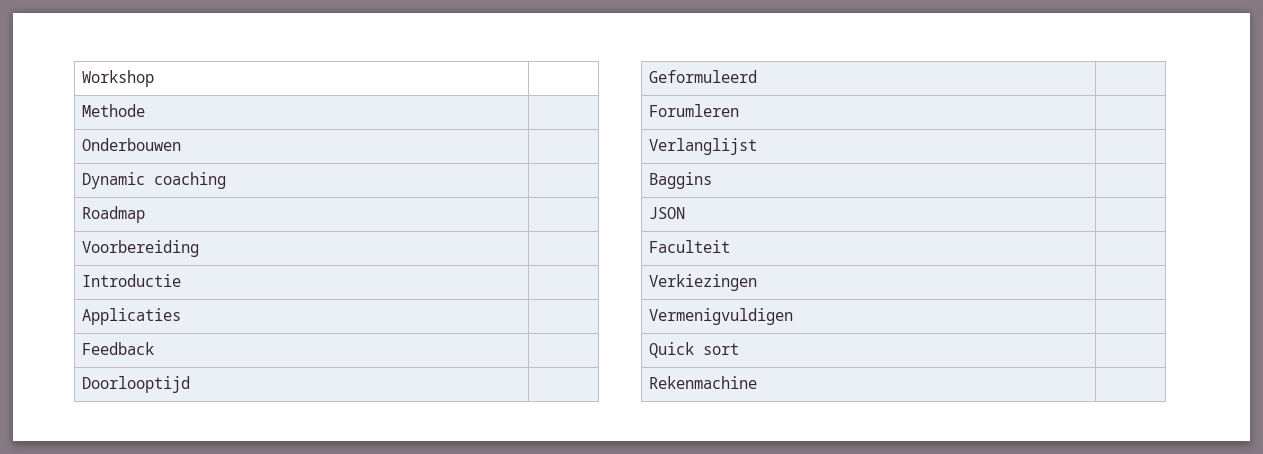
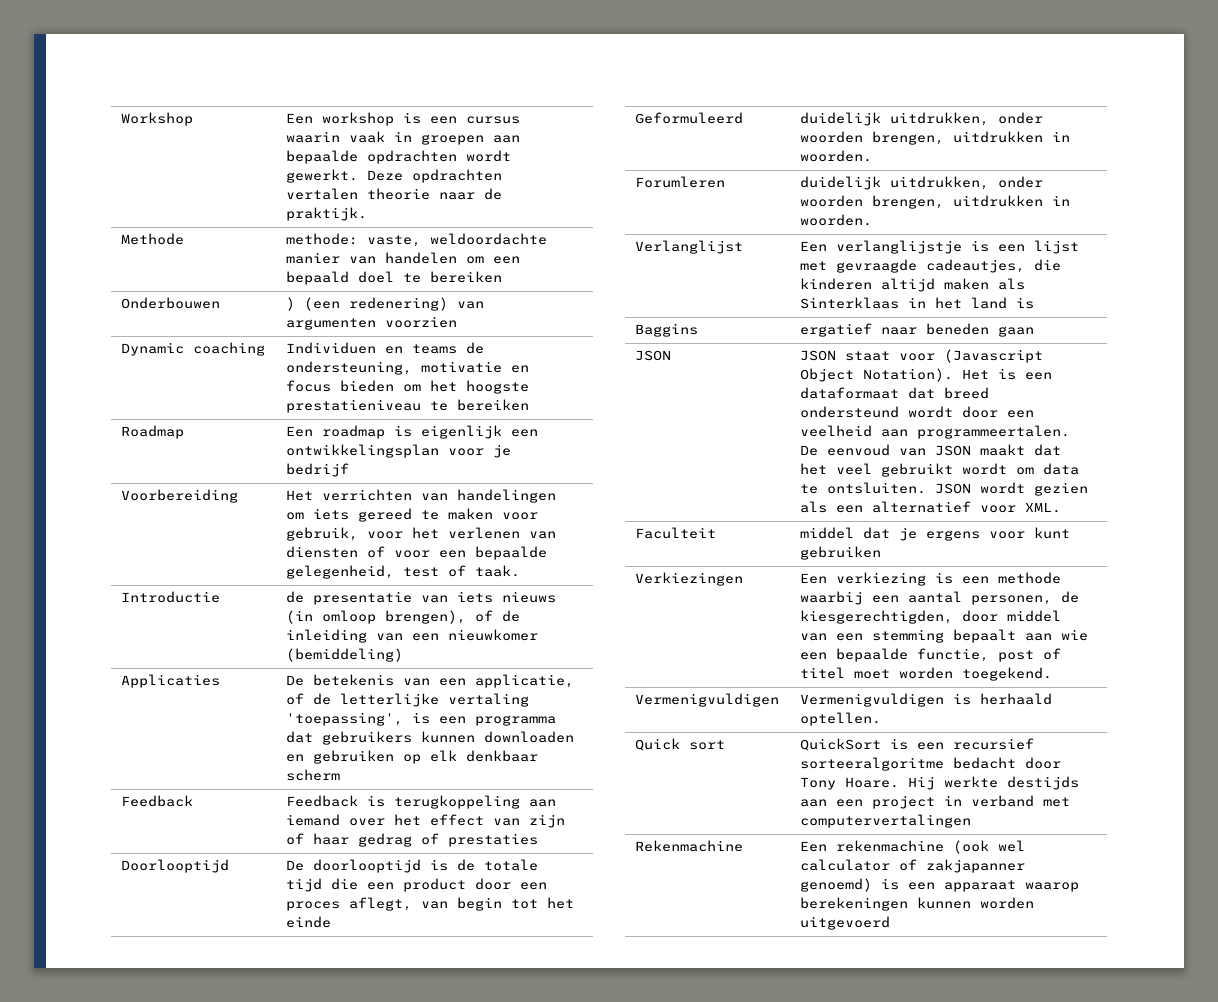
[82,104,146,117] [82,138,182,151] [82,172,227,189] [82,206,146,223] [82,240,200,257] [82,274,182,287] [82,308,182,325] [82,342,155,355] [82,376,191,393] [649,70,758,83] [649,104,740,117] [649,138,758,155] [649,172,713,189] [649,207,686,219] [649,240,731,253] [649,274,758,291] [649,308,794,325] [649,342,740,358] [649,376,758,389] // Methode | // Onderbouwen | // Dynamic coaching | // Roadmap | // Voorbereiding | // Introductie | // Applicaties | // Feedback | // Doorlooptijd | // Geformuleerd | // Forumleren | // Verlanglijst | // Baggins | // JSON | // Faculteit | // Verkiezingen | // Vermenigvuldigen | // Quick sort | // Rekenmachine | -> [286,112,521,126] [286,131,521,145] [286,150,512,164] [286,169,503,183] [286,188,503,200] [286,207,368,221] [121,233,185,245] [286,233,548,247] [286,252,521,264] [286,271,503,285] [121,297,221,309] [286,297,485,311] [286,316,458,330] [121,342,266,356] [286,342,485,354] [286,361,530,375] [286,380,530,394] [286,399,530,413] [121,425,185,439] [286,425,539,439] [286,444,512,458] [286,463,350,477] [121,489,239,503] [286,489,557,503] [286,508,539,522] [286,527,557,541] [286,546,548,560] [286,565,521,579] [121,591,221,603] [286,591,557,605] [286,610,521,624] [286,629,539,643] [286,648,404,662] [121,674,221,688] [286,674,575,688] [286,693,530,707] [286,712,557,726] [286,731,575,745] [286,750,539,764] [286,769,341,781] [121,795,194,807] [286,795,557,809] [286,814,566,828] [286,833,539,847] [121,859,230,873] [286,859,539,873] [286,878,548,892] [286,897,575,911] [286,916,332,928] [635,112,744,124] [800,112,1044,126] [800,131,1071,145] [800,150,873,162] [635,176,726,188] [800,176,1044,190] [800,195,1071,209] [800,214,873,226] [635,240,744,254] [800,240,1080,254] [800,259,1062,273] [800,278,1026,292] [800,297,1035,309] [635,323,699,337] [800,323,1035,337] [635,350,672,361] [800,349,1044,363] [800,368,1053,382] [800,387,990,399] [800,406,1035,418] [800,425,1071,439] [800,444,1062,456] [800,463,1080,477] [800,482,1089,496] [800,501,1062,513] [635,527,717,539] [800,527,1071,541] [800,546,882,560] [635,572,744,586] [800,572,1062,586] [800,591,1080,605] [800,610,1062,624] [800,629,1089,643] [800,648,1062,662] [800,667,1053,681] [635,693,780,707] [800,693,1053,707] [800,712,882,726] [635,738,726,751] [800,738,1035,751] [800,757,1062,771] [800,776,1080,790] [800,795,1071,809] [800,814,972,828] [635,840,744,852] [800,840,1026,854] [800,859,1026,873] [800,878,1080,892] [800,897,1035,911] [800,916,891,930] Een workshop is een cursus waarin vaak in groepen aan bepaalde opdrachten wordt gewerkt. Deze opdrachten vertalen theorie naar de praktijk. // Methode | methode: vaste, weldoordachte manier van handelen om een bepaald doel te bereiken // Onderbouwen | ) (een redenering) van argumenten voorzien // Dynamic coaching | Individuen en teams de ondersteuning, motivatie en focus bieden om het hoogste prestatieniveau te bereiken // Roadmap | Een roadmap is eigenlijk een ontwikkelingsplan voor je bedrijf // Voorbereiding | Het verrichten van handelingen om iets gereed te maken voor gebruik, voor het verlenen van diensten of voor een bepaalde gelegenheid, test of taak. // Introductie | de presentatie van iets nieuws (in omloop brengen), of de inleiding van een nieuwkomer (bemiddeling) // Applicaties | De betekenis van een applicatie, of de letterlijke vertaling 'toepassing', is een programma dat gebruikers kunnen downloaden en gebruiken op elk denkbaar scherm // Feedback | Feedback is terugkoppeling aan iemand over het effect van zijn of haar gedrag of prestaties // Doorlooptijd | De doorlooptijd is de totale tijd die een product door een proces aflegt, van begin tot het einde // Geformuleerd | duidelijk uitdrukken, onder woorden brengen, uitdrukken in woorden. // Forumleren | duidelijk uitdrukken, onder woorden brengen, uitdrukken in woorden. // Verlanglijst | Een verlanglijstje is een lijst met gevraagde cadeautjes, die kinderen altijd maken als Sinterklaas in het land is // Baggins | ergatief naar beneden gaan // JSON | JSON staat voor (Javascript Object Notation). Het is een dataformaat dat breed ondersteund wordt door een veelheid aan programmeertalen. De eenvoud van JSON maakt dat het veel gebruikt wordt om data te ontsluiten. JSON wordt gezien als een alternatief voor XML. // Faculteit | middel dat je ergens voor kunt gebruiken // Verkiezingen | Een verkiezing is een methode waarbij een aantal personen, de kiesgerechtigden, door middel van een stemming bepaalt aan wie een bepaalde functie, post of titel moet worden toegekend. // Vermenigvuldigen | Vermenigvuldigen is herhaald optellen. // Quick sort | QuickSort is een recursief sorteeralgoritme bedacht door Tony Hoare. Hij werkte destijds aan een project in verband met computervertalingen // Rekenmachine | Een rekenmachine (ook wel calculator of zakjapanner genoemd) is een apparaat waarop berekeningen kunnen worden uitgevoerd

